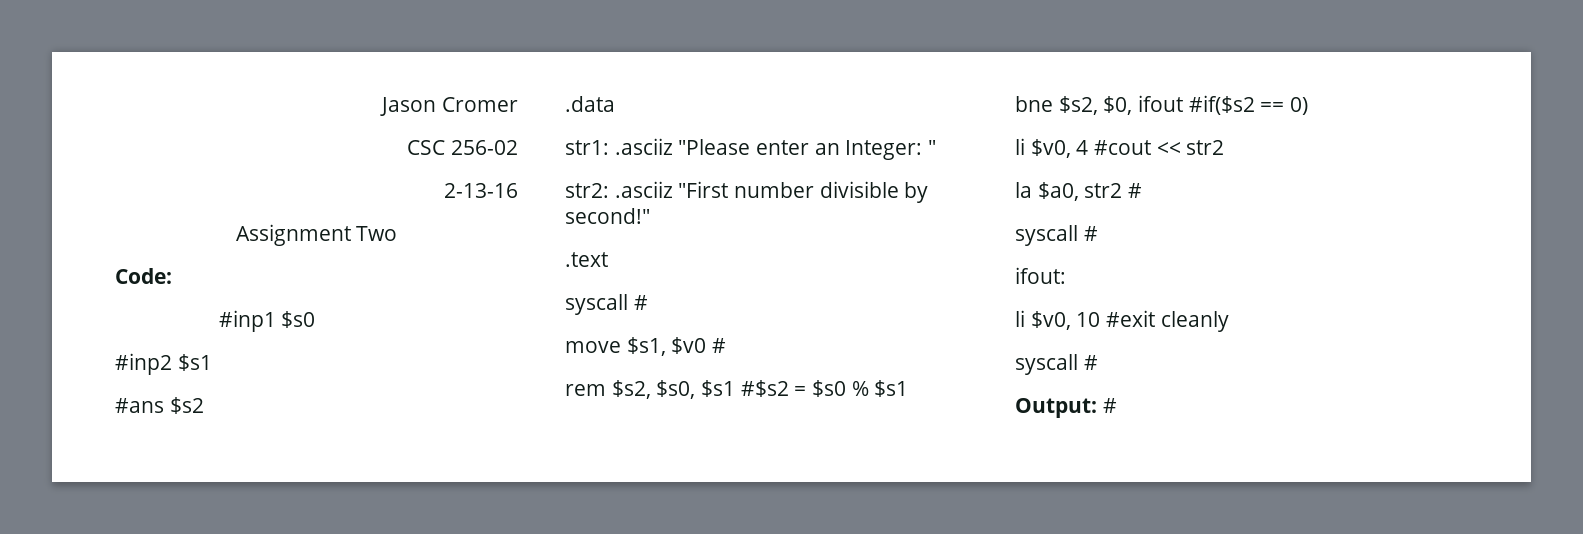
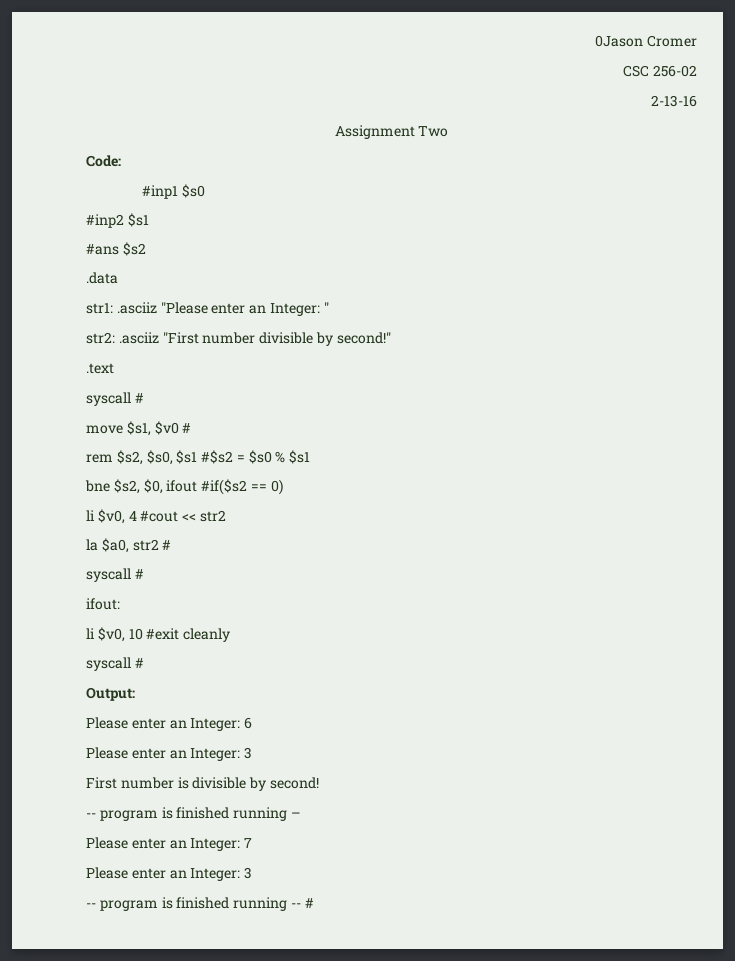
[380,97,437,116] Jason -> [595,35,644,47] 0Jason
(1097, 408) none -> [86,717,253,731] [86,747,253,761] [86,777,319,791] [86,807,301,821] [86,837,253,851] [86,867,253,881] [86,897,301,911] // Please enter an Integer: 6 // Please enter an Integer: 3 // First number is divisible by second! // -- program is finished running – // Please enter an Integer: 7 // Please enter an Integer: 3 // -- program is finished running --

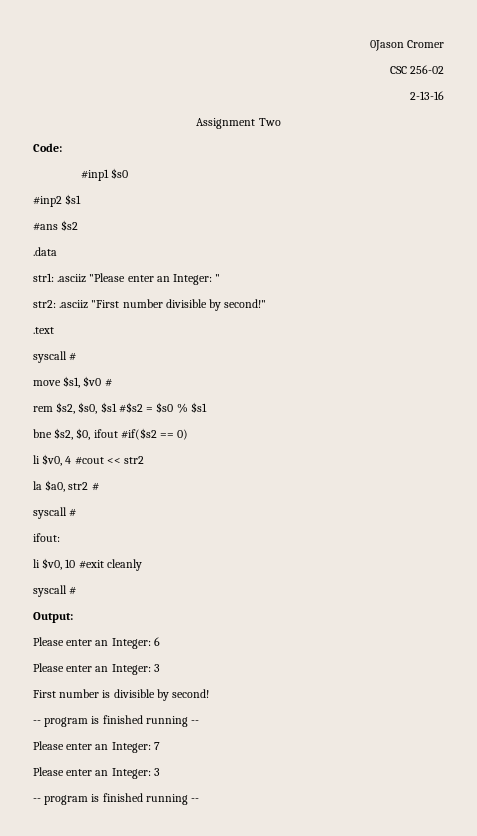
[290,812,301,818] – -> [191,720,200,724] --
[304,898,314,908] # -> (200, 800) none

